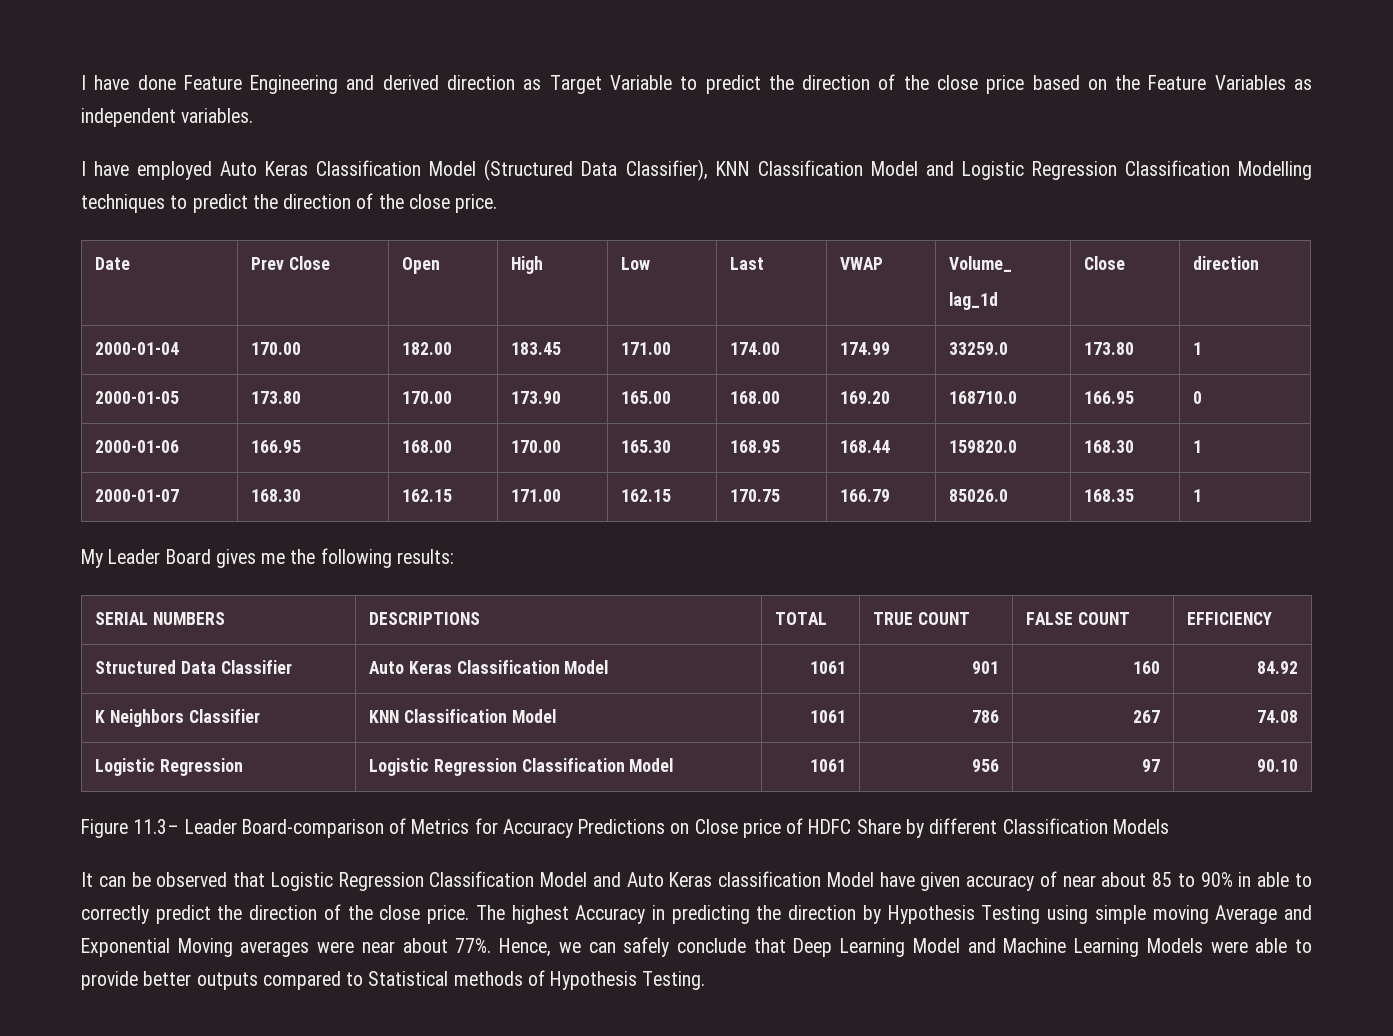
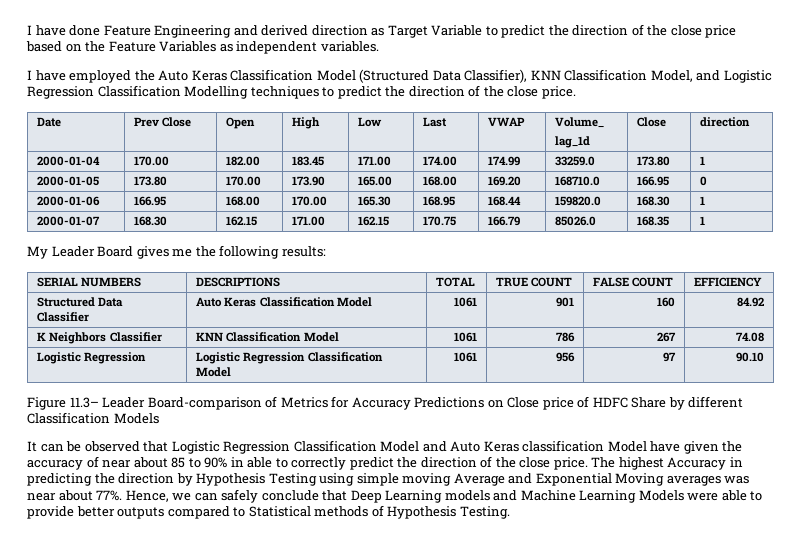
(213, 170) none -> [134,70,155,81] the
[870,161,918,176] Model -> [650,70,693,82] Model,
(961, 881) none -> [722,441,743,452] the
[317,941,355,953] were -> [724,476,750,484] was
[912,938,960,953] Model -> [444,490,490,501] models

